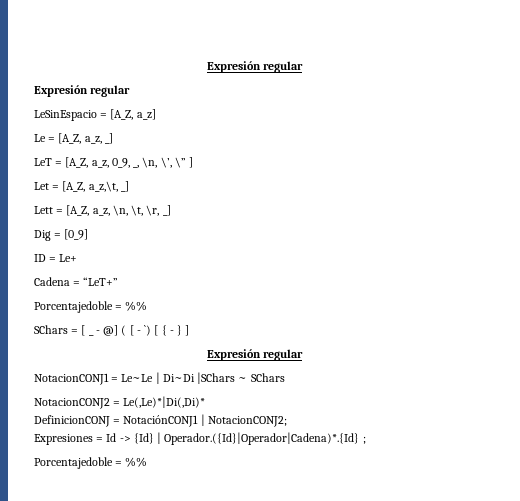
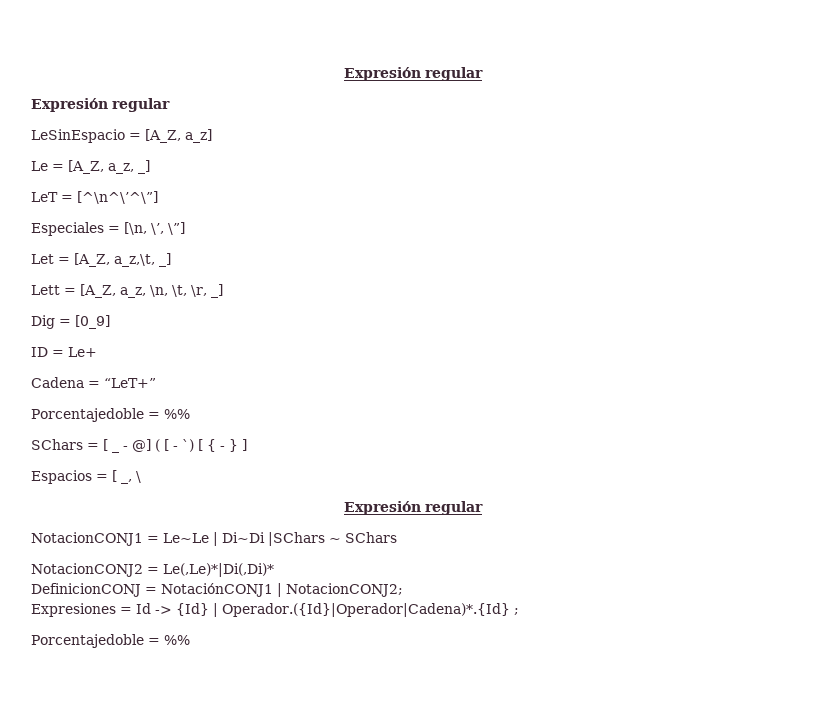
[65,157,194,168] [A_Z, a_z, 0_9, _, \n, \’, \” ] -> [77,191,158,204] [31,222,185,236] [^\n^\’^\”] // Especiales = [\n, \’, \”]
(190, 330) none -> [31,470,141,484] // Espacios = [ _, \

